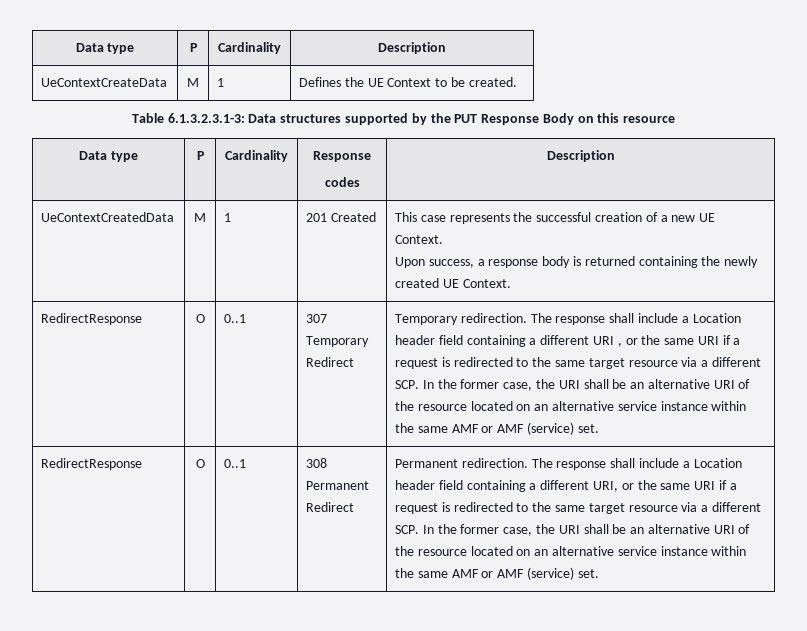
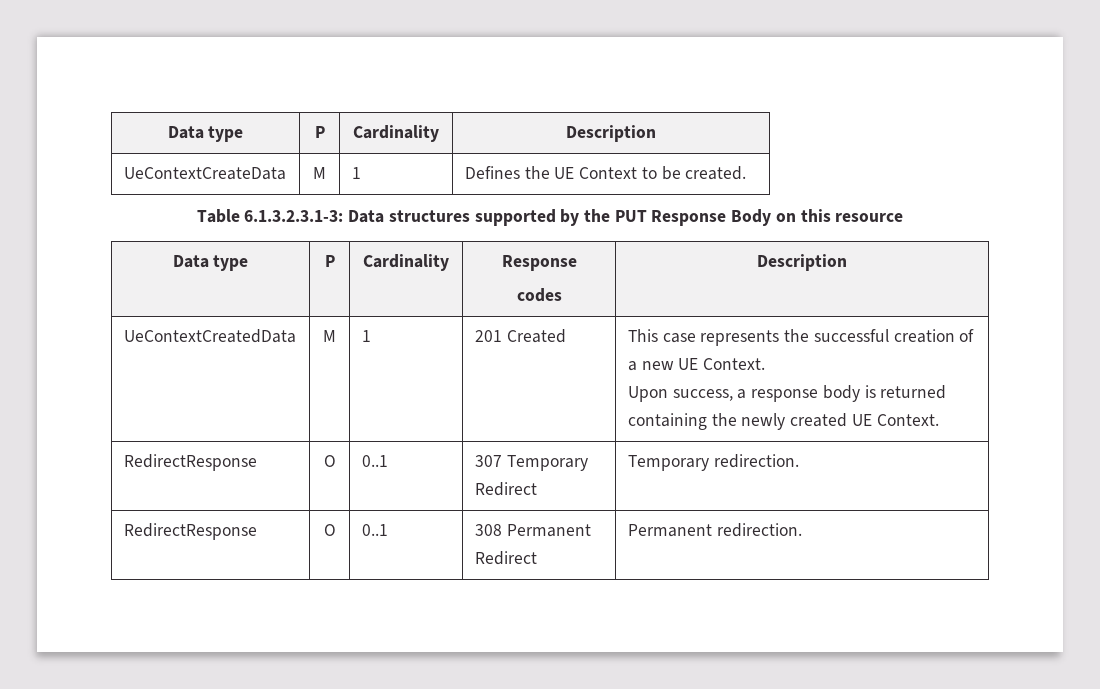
[530,313,741,325] [395,335,741,347] [395,357,761,369] [395,379,751,391] [395,401,747,411] [395,422,599,435] The response shall include a Location header field containing a different URI , or the same URI if a request is redirected to the same target resource via a different SCP. In the former case, the URI shall be an alternative URI of the resource located on an alternative service instance within the same AMF or AMF (service) set. -> (799, 461) none
[531,458,742,470] [395,480,737,492] [395,502,761,514] [395,524,751,536] [395,546,747,556] [395,567,599,580] The response shall include a Location header field containing a different URI, or the same URI if a request is redirected to the same target resource via a different SCP. In the former case, the URI shall be an alternative URI of the resource located on an alternative service instance within the same AMF or AMF (service) set. -> (802, 530) none

